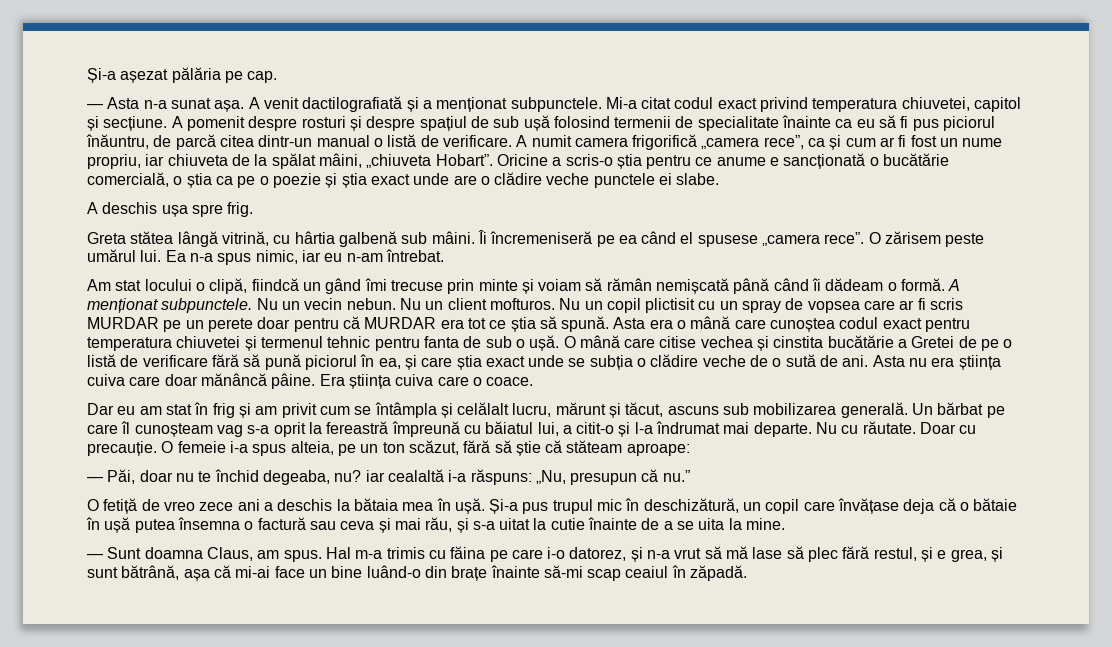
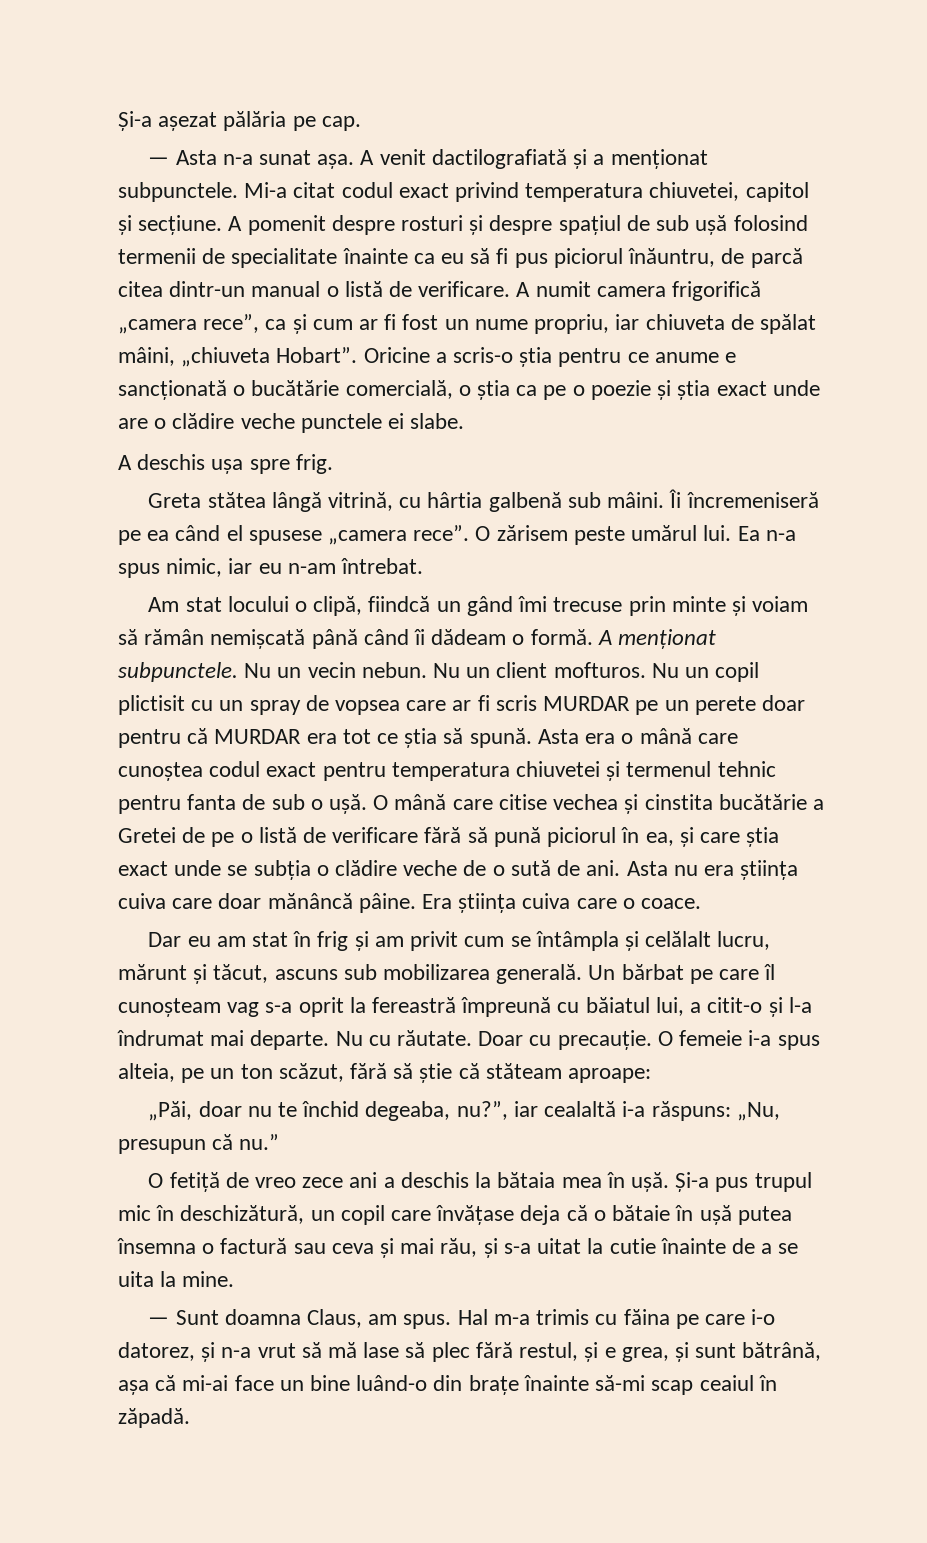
[254,154,268,166] la -> (754, 322) none
[87,469,136,484] — Păi, -> [148,1101,193,1121] „Păi,
[334,470,362,482] nu? -> [456,1101,508,1120] nu?”,

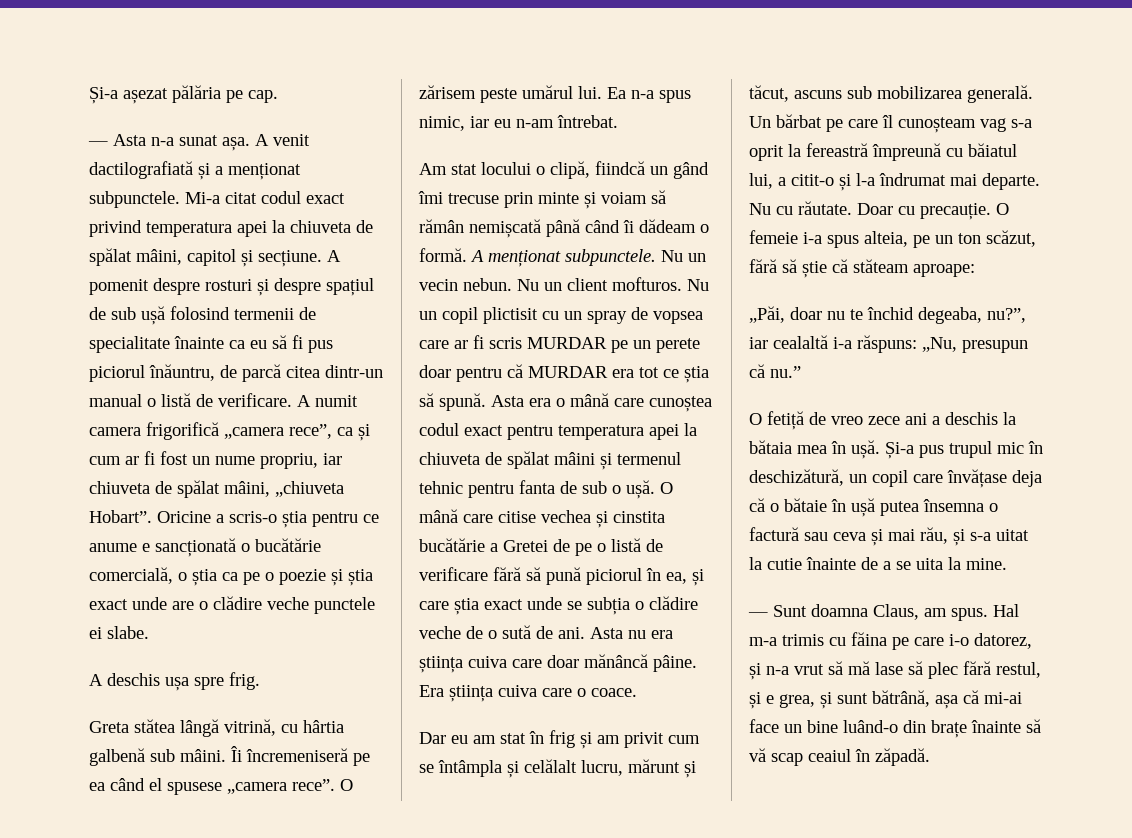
[649,182,740,201] chiuvetei, -> [237,220,373,237] [89,248,182,266] apei la chiuveta de spălat mâini,
[516,761,601,777] chiuvetei -> [649,423,697,440] [419,451,595,469] apei la chiuveta de spălat mâini
[595,1375,646,1391] să-mi -> [1026,719,1041,733] [749,748,766,762] să vă

